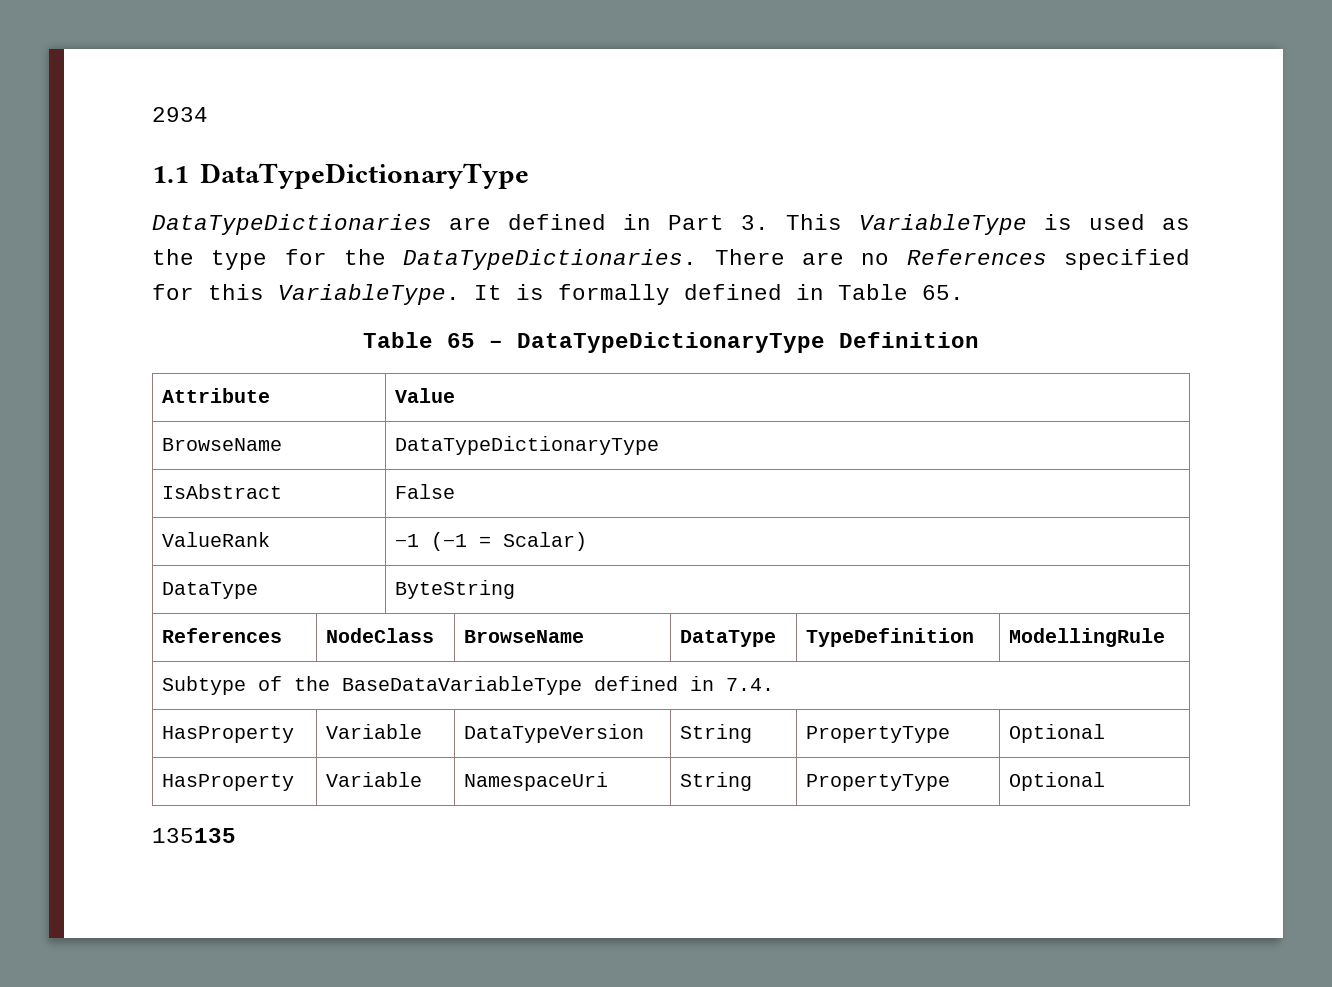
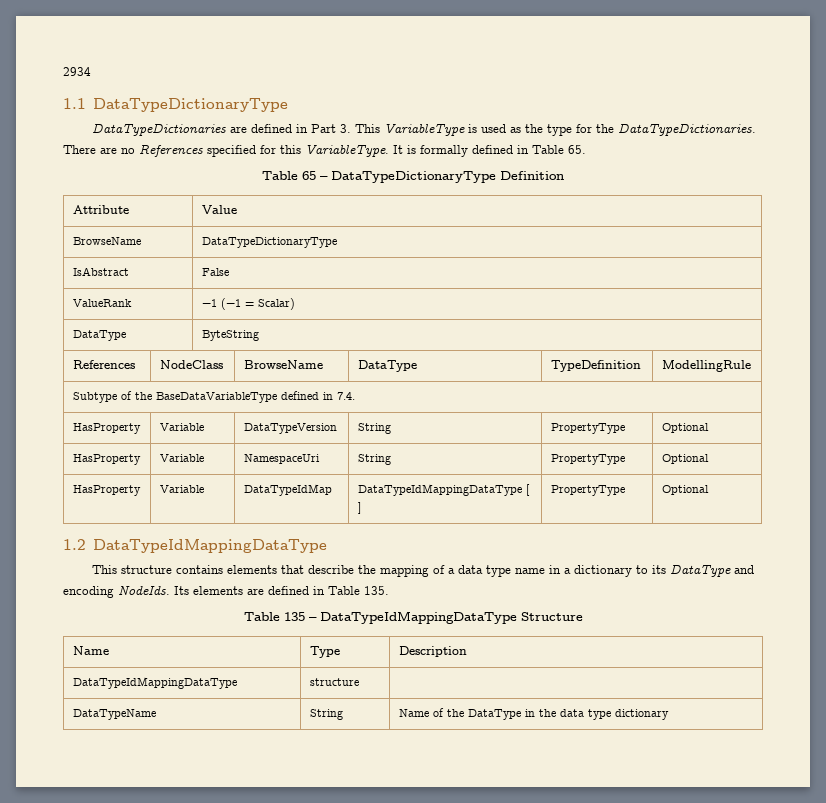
[152,828,236,843] // 135135 -> [72,485,141,496] [159,485,204,493] [243,484,332,496] [357,484,530,496] [357,502,361,514] [550,485,625,496] [661,485,709,495] [63,539,327,553] [91,564,754,577] [63,585,389,598] [243,611,583,624] [72,646,109,655] [309,646,340,658] [398,646,467,657] [72,677,237,689] [309,678,359,686] [72,709,156,720] [309,709,343,720] [398,708,669,720] // HasProperty | Variable | DataTypeIdMap | DataTypeIdMappingDataType [ ] | PropertyType | Optional // 1.2 DataTypeIdMappingDataType // This structure contains elements that describe the mapping of a data type name in a dictionary to its DataType and encoding NodeIds. Its elements are defined in Table 135. // Table 135 – DataTypeIdMappingDataType Structure // Name | Type | Description // DataTypeIdMappingDataType | structure | // DataTypeName | String | Name of the DataType in the data type dictionary

